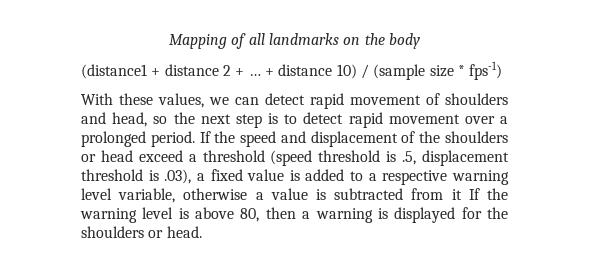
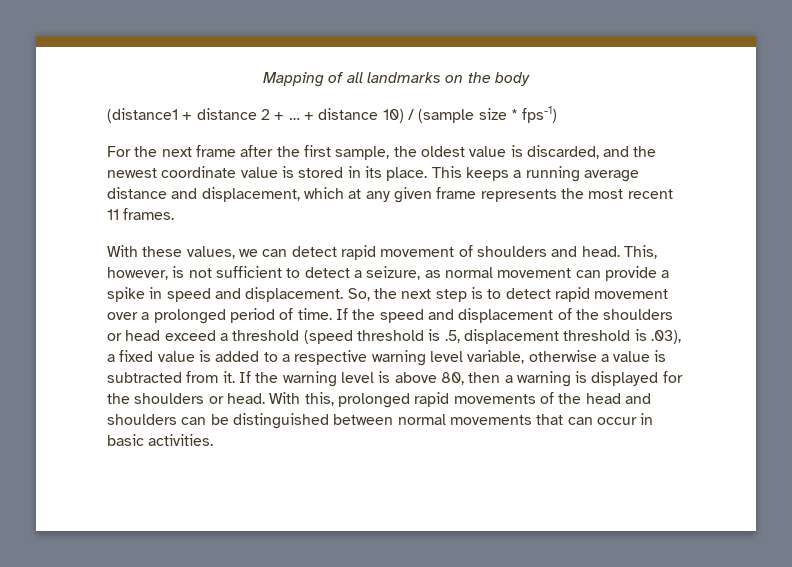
(503, 70) none -> [107,145,657,160] [107,166,639,182] [107,187,673,203] [107,208,175,220] // For the next frame after the first sample, the oldest value is discarded, and the newest coordinate value is stored in its place. This keeps a running average distance and displacement, which at any given frame represents the most recent 11 frames.
[112,112,168,127] head, so -> [581,245,657,259] [107,266,670,281] [107,287,370,302] head. This, however, is not sufficient to detect a seizure, as normal movement can provide a spike in speed and displacement. So,
[150,131,195,147] period. -> [229,308,332,323] period of time.
[451,189,462,200] it -> [222,371,235,383] it.
(202, 232) none -> [269,392,651,408] [107,413,654,429] [107,434,214,446] With this, prolonged rapid movements of the head and shoulders can be distinguished between normal movements that can occur in basic activities.

